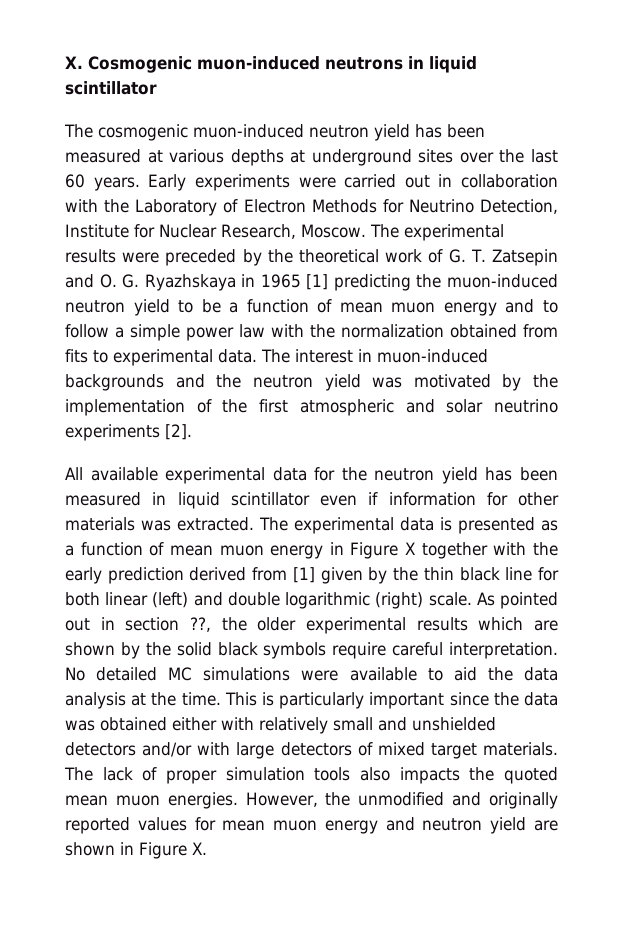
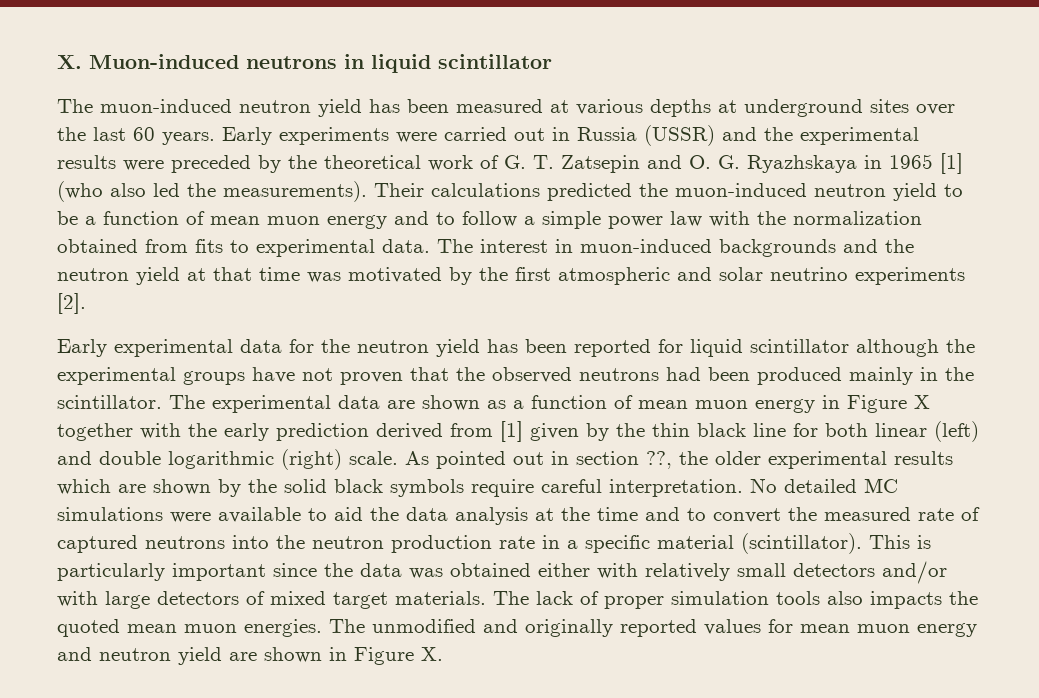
[65,56,320,73] X. Cosmogenic muon-induced -> [57,54,239,69] X. Muon-induced
[98,124,188,141] cosmogenic -> (93, 106) none
[461,174,558,188] [65,199,558,216] [65,224,399,239] collaboration with the Laboratory of Electron Methods for Neutrino Detection, Institute for Nuclear Research, Moscow. The -> [577,125,793,146] Russia (USSR) and the
[333,274,411,291] predicting -> [57,181,632,202] (who also led the measurements). Their calculations predicted
(361, 382) none -> [187,267,300,281] at that time
[65,399,248,416] implementation of the -> (508, 274) none
[65,467,158,481] All available -> [57,339,107,357] Early
[65,492,559,509] [65,517,254,531] measured in liquid scintillator even if information for other materials was extracted. -> [574,339,975,357] [57,367,974,385] [57,395,162,409] reported for liquid scintillator although the experimental groups have not proven that the observed neutrons had been produced mainly in the scintillator.
[440,517,535,534] is presented -> [387,395,480,411] are shown
[181,692,221,706] time. -> [597,507,980,523] [57,533,862,554] time and to convert the measured rate of captured neutrons into the neutron production rate in a specific material (scintillator).
[378,717,496,731] and unshielded -> (786, 570) none
[245,792,351,807] However, the -> [329,619,365,633] The

